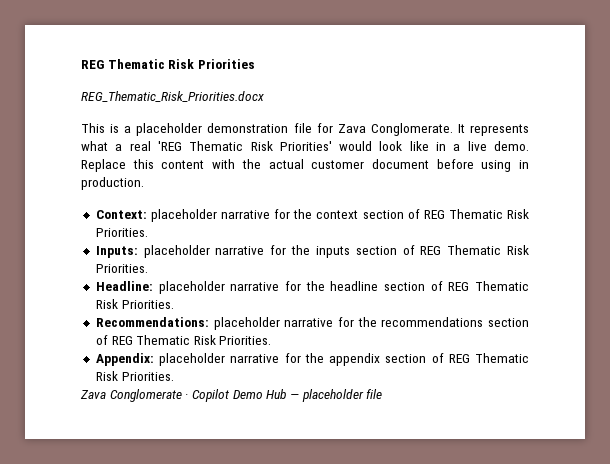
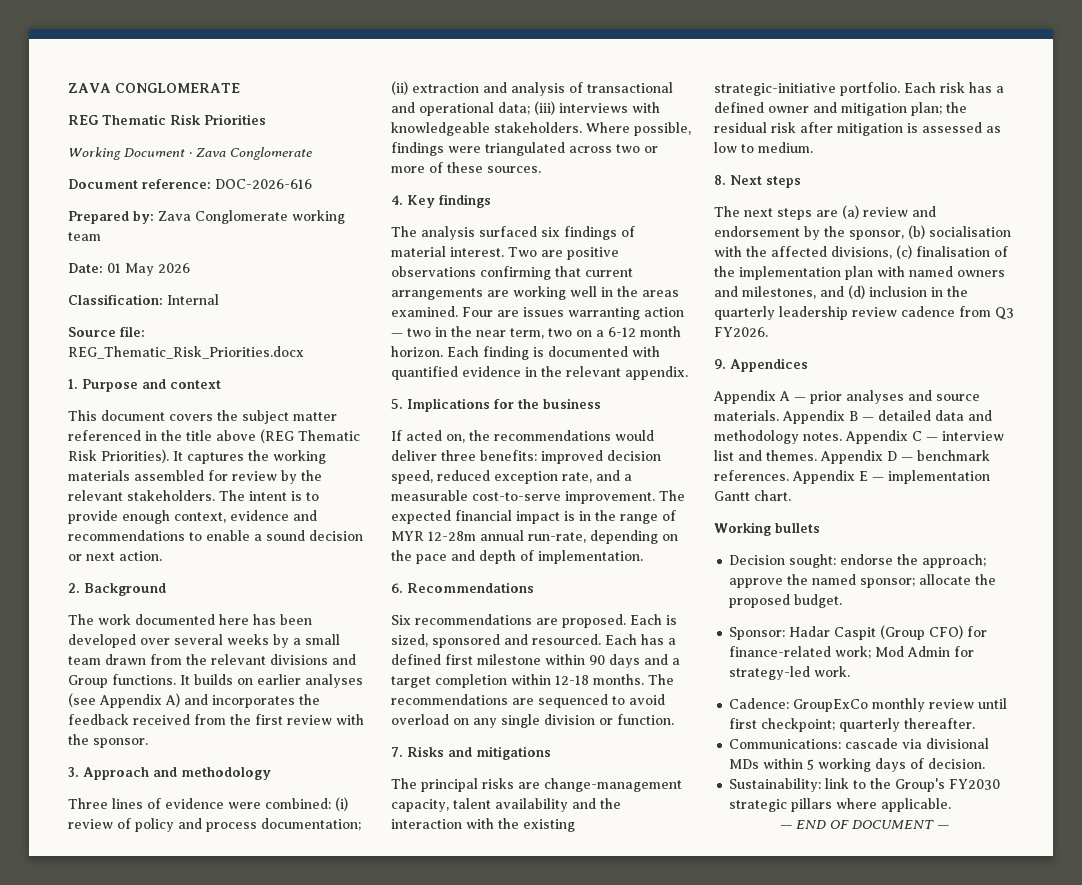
(81, 64) none -> [68,83,240,93] ZAVA CONGLOMERATE //
[81,91,264,102] [81,123,529,136] [81,141,530,151] [81,159,529,172] [81,177,144,190] [95,209,529,222] [95,228,148,237] [95,245,529,258] [95,264,148,273] [95,281,529,294] [95,299,174,309] [95,317,529,330] [95,335,272,345] [95,353,529,366] [95,371,174,381] [80,389,383,402] REG_Thematic_Risk_Priorities.docx // This is a placeholder demonstration file for Zava Conglomerate. It represents what a real 'REG Thematic Risk Priorities' would look like in a live demo. Replace this content with the actual customer document before using in production. // Context: placeholder narrative for the context section of REG Thematic Risk Priorities. // Inputs: placeholder narrative for the inputs section of REG Thematic Risk Priorities. // Headline: placeholder narrative for the headline section of REG Thematic Risk Priorities. // Recommendations: placeholder narrative for the recommendations section of REG Thematic Risk Priorities. // Appendix: placeholder narrative for the appendix section of REG Thematic Risk Priorities. // Zava Conglomerate · Copilot Demo Hub — placeholder file -> [68,147,312,160] [68,179,312,189] [68,210,345,224] [68,232,101,241] [68,263,190,276] [68,294,219,305] [68,326,145,337] [68,346,304,359] [68,379,221,392] [68,410,337,424] [68,429,360,443] [68,449,326,464] [68,470,322,484] [68,490,319,501] [68,510,317,524] [68,530,363,541] [68,551,162,561] [68,583,166,596] [68,614,312,625] [68,634,340,648] [68,654,356,665] [68,674,363,688] [68,693,320,708] [68,714,364,725] [68,734,148,748] [68,767,271,780] [68,797,348,811] [68,818,361,832] [391,81,673,96] [391,101,660,116] [391,122,691,136] [391,142,658,156] [391,162,541,173] [391,194,491,208] [391,226,635,240] [391,246,619,260] [391,266,633,280] [391,286,679,300] [391,306,684,320] [391,326,681,339] [391,346,660,360] [391,366,688,380] [391,398,601,412] [391,430,654,443] [391,450,661,464] [391,470,632,484] [391,490,685,504] [391,510,676,524] [391,530,678,544] [391,550,643,564] [391,582,534,593] [391,614,677,628] [391,634,676,648] [391,654,680,668] [391,674,674,688] [391,694,665,708] [391,714,674,728] [391,746,551,760] [391,778,682,792] [391,798,621,812] [391,818,575,832] [714,82,1004,96] [714,102,967,116] [714,122,1001,136] [714,142,813,153] [714,175,801,188] [714,205,936,220] [714,225,1011,240] [714,245,1008,259] [714,266,1005,280] [714,285,968,299] [714,306,1014,320] [714,327,768,337] [714,358,808,372] [713,390,980,404] [714,410,992,424] [714,430,1004,444] [714,450,990,464] [714,470,990,484] [714,490,791,501] [714,522,820,536] [729,554,987,568] [729,574,997,588] [729,594,843,608] [729,625,988,640] [729,646,975,659] [729,666,851,680] [729,698,1008,712] [729,718,976,732] [729,738,990,749] [729,758,986,772] [729,778,1001,792] [729,798,952,812] [779,820,949,829] Working Document · Zava Conglomerate // Document reference: DOC-2026-616 // Prepared by: Zava Conglomerate working team // Date: 01 May 2026 // Classification: Internal // Source file: REG_Thematic_Risk_Priorities.docx // 1. Purpose and context // This document covers the subject matter referenced in the title above (REG Thematic Risk Priorities). It captures the working materials assembled for review by the relevant stakeholders. The intent is to provide enough context, evidence and recommendations to enable a sound decision or next action. // 2. Background // The work documented here has been developed over several weeks by a small team drawn from the relevant divisions and Group functions. It builds on earlier analyses (see Appendix A) and incorporates the feedback received from the first review with the sponsor. // 3. Approach and methodology // Three lines of evidence were combined: (i) review of policy and process documentation; (ii) extraction and analysis of transactional and operational data; (iii) interviews with knowledgeable stakeholders. Where possible, findings were triangulated across two or more of these sources. // 4. Key findings // The analysis surfaced six findings of material interest. Two are positive observations confirming that current arrangements are working well in the areas examined. Four are issues warranting action — two in the near term, two on a 6-12 month horizon. Each finding is documented with quantified evidence in the relevant appendix. // 5. Implications for the business // If acted on, the recommendations would deliver three benefits: improved decision speed, reduced exception rate, and a measurable cost-to-serve improvement. The expected financial impact is in the range of MYR 12-28m annual run-rate, depending on the pace and depth of implementation. // 6. Recommendations // Six recommendations are proposed. Each is sized, sponsored and resourced. Each has a defined first milestone within 90 days and a target completion within 12-18 months. The recommendations are sequenced to avoid overload on any single division or function. // 7. Risks and mitigations // The principal risks are change-management capacity, talent availability and the interaction with the existing strategic-initiative portfolio. Each risk has a defined owner and mitigation plan; the residual risk after mitigation is assessed as low to medium. // 8. Next steps // The next steps are (a) review and endorsement by the sponsor, (b) socialisation with the affected divisions, (c) finalisation of the implementation plan with named owners and milestones, and (d) inclusion in the quarterly leadership review cadence from Q3 FY2026. // 9. Appendices // Appendix A — prior analyses and source materials. Appendix B — detailed data and methodology notes. Appendix C — interview list and themes. Appendix D — benchmark references. Appendix E — implementation Gantt chart. // Working bullets // Decision sought: endorse the approach; approve the named sponsor; allocate the proposed budget. // Sponsor: Hadar Caspit (Group CFO) for finance-related work; Mod Admin for strategy-led work. // Cadence: GroupExCo monthly review until first checkpoint; quarterly thereafter. // Communications: cascade via divisional MDs within 5 working days of decision. // Sustainability: link to the Group's FY2030 strategic pillars where applicable. // — END OF DOCUMENT —

